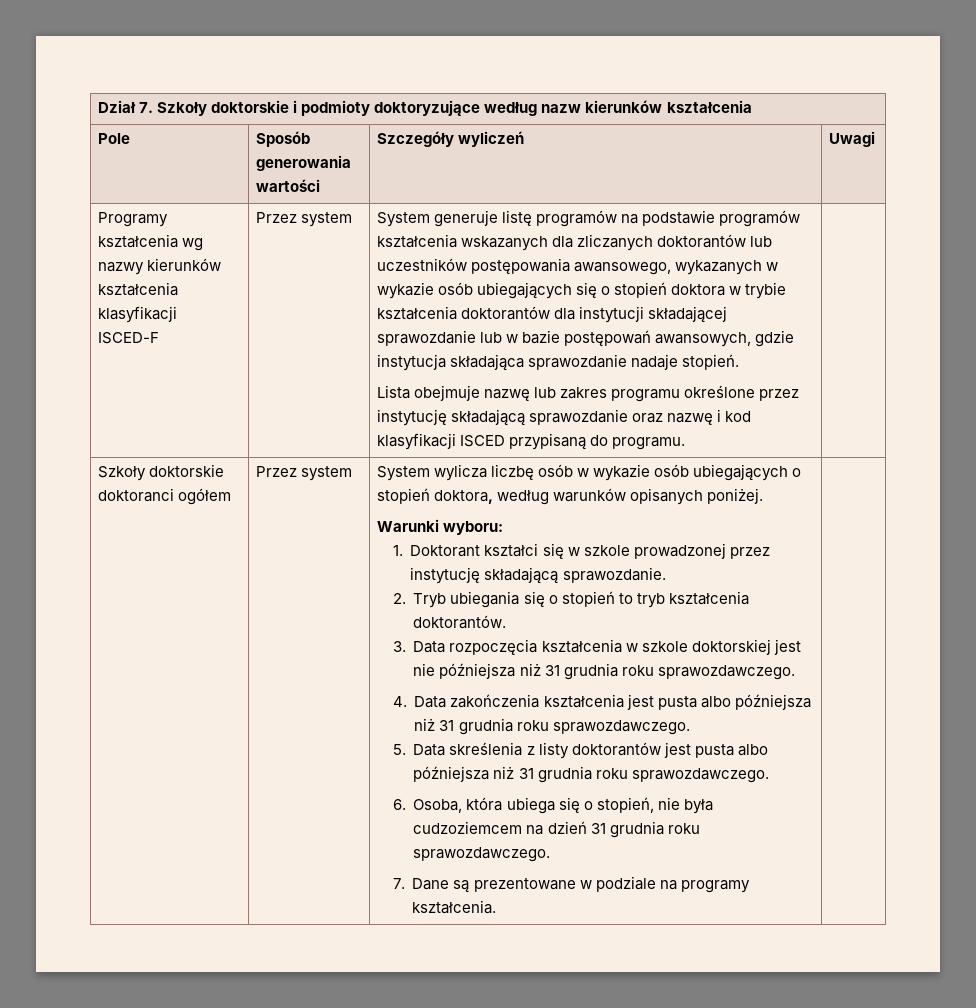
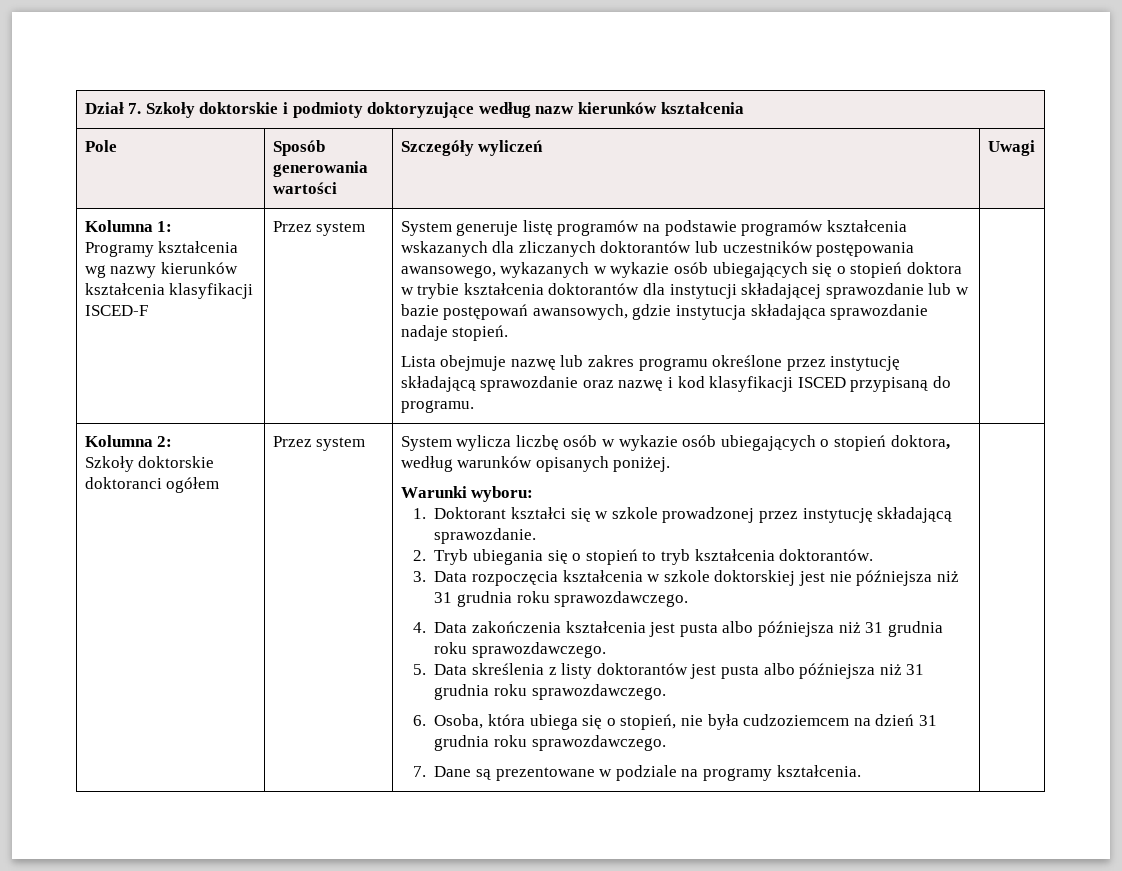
(876, 139) none -> [84,220,173,232] Kolumna 1: //
(686, 443) none -> [84,435,173,447] Kolumna 2: //

